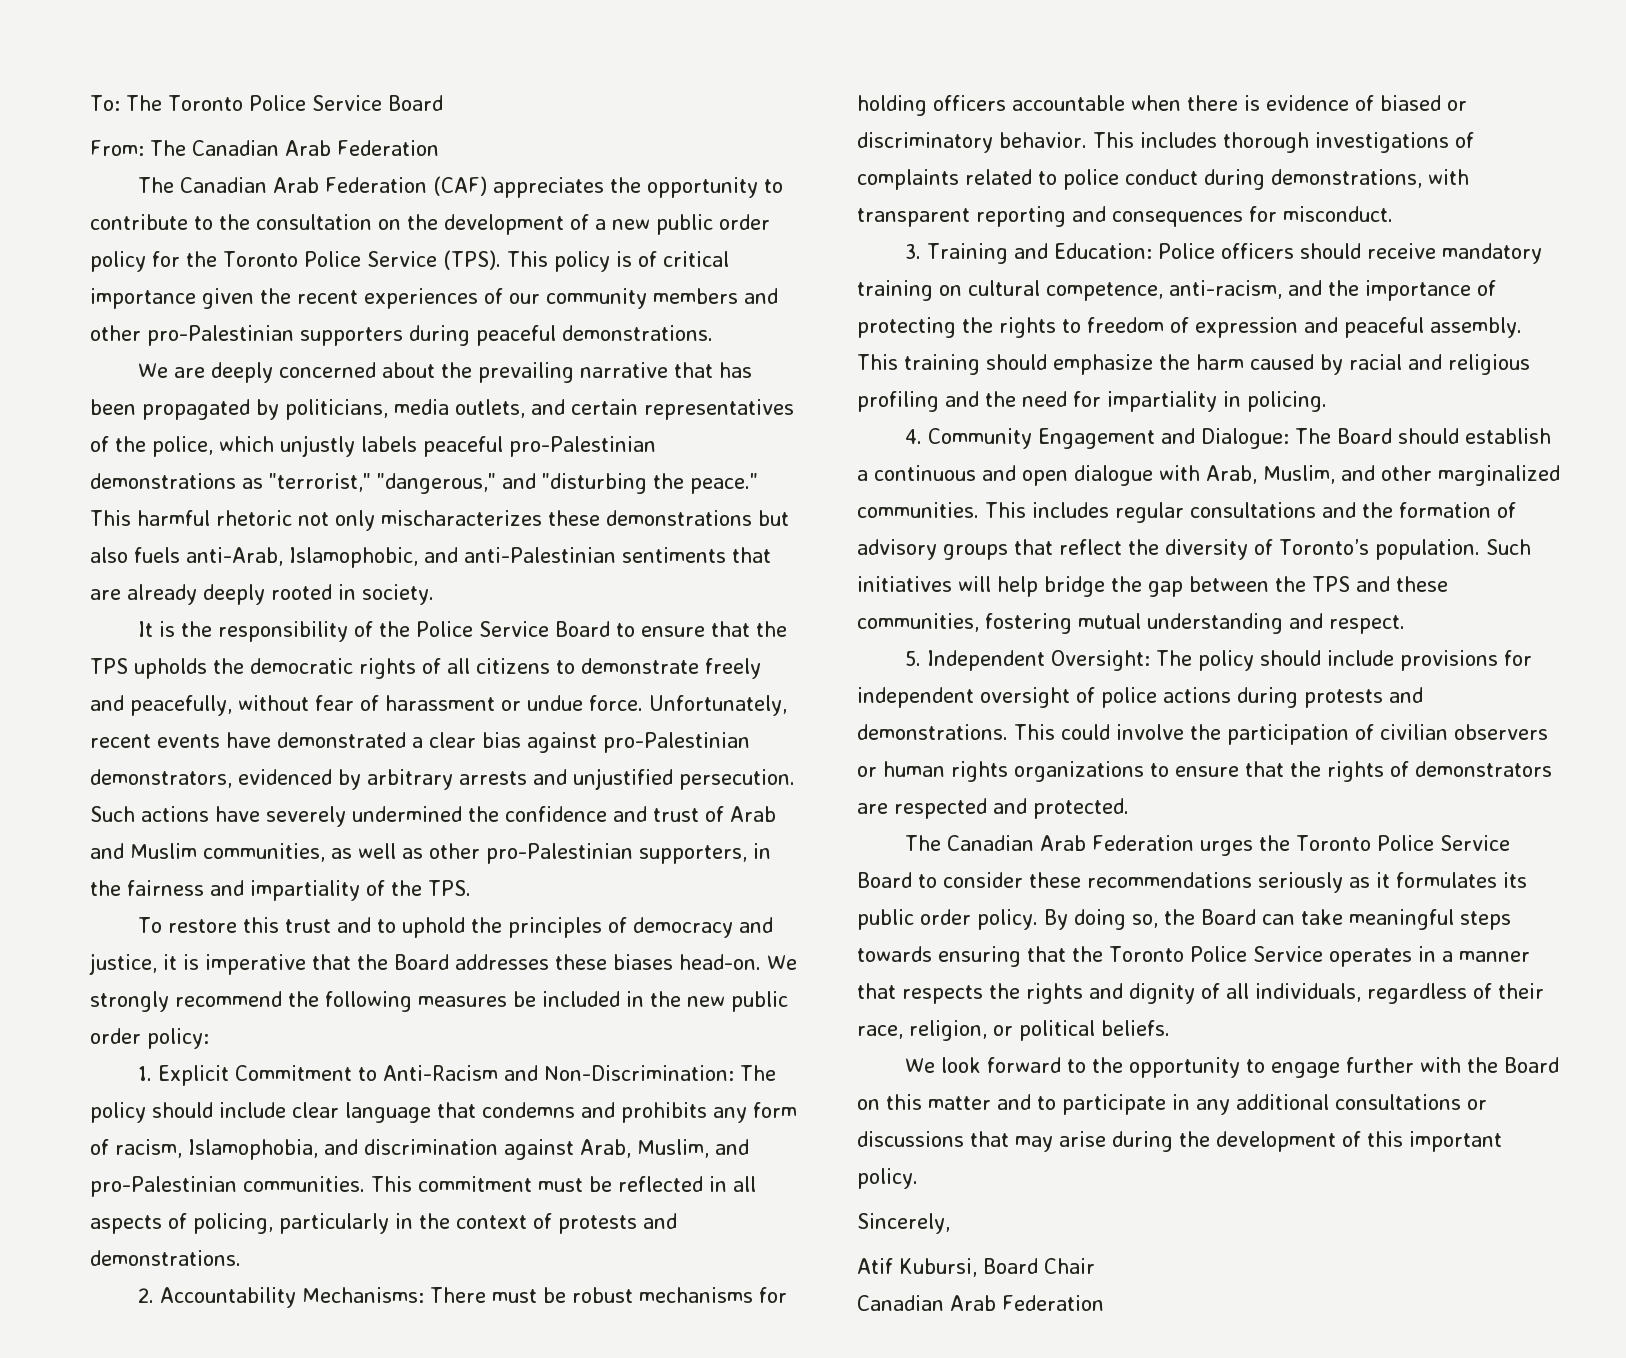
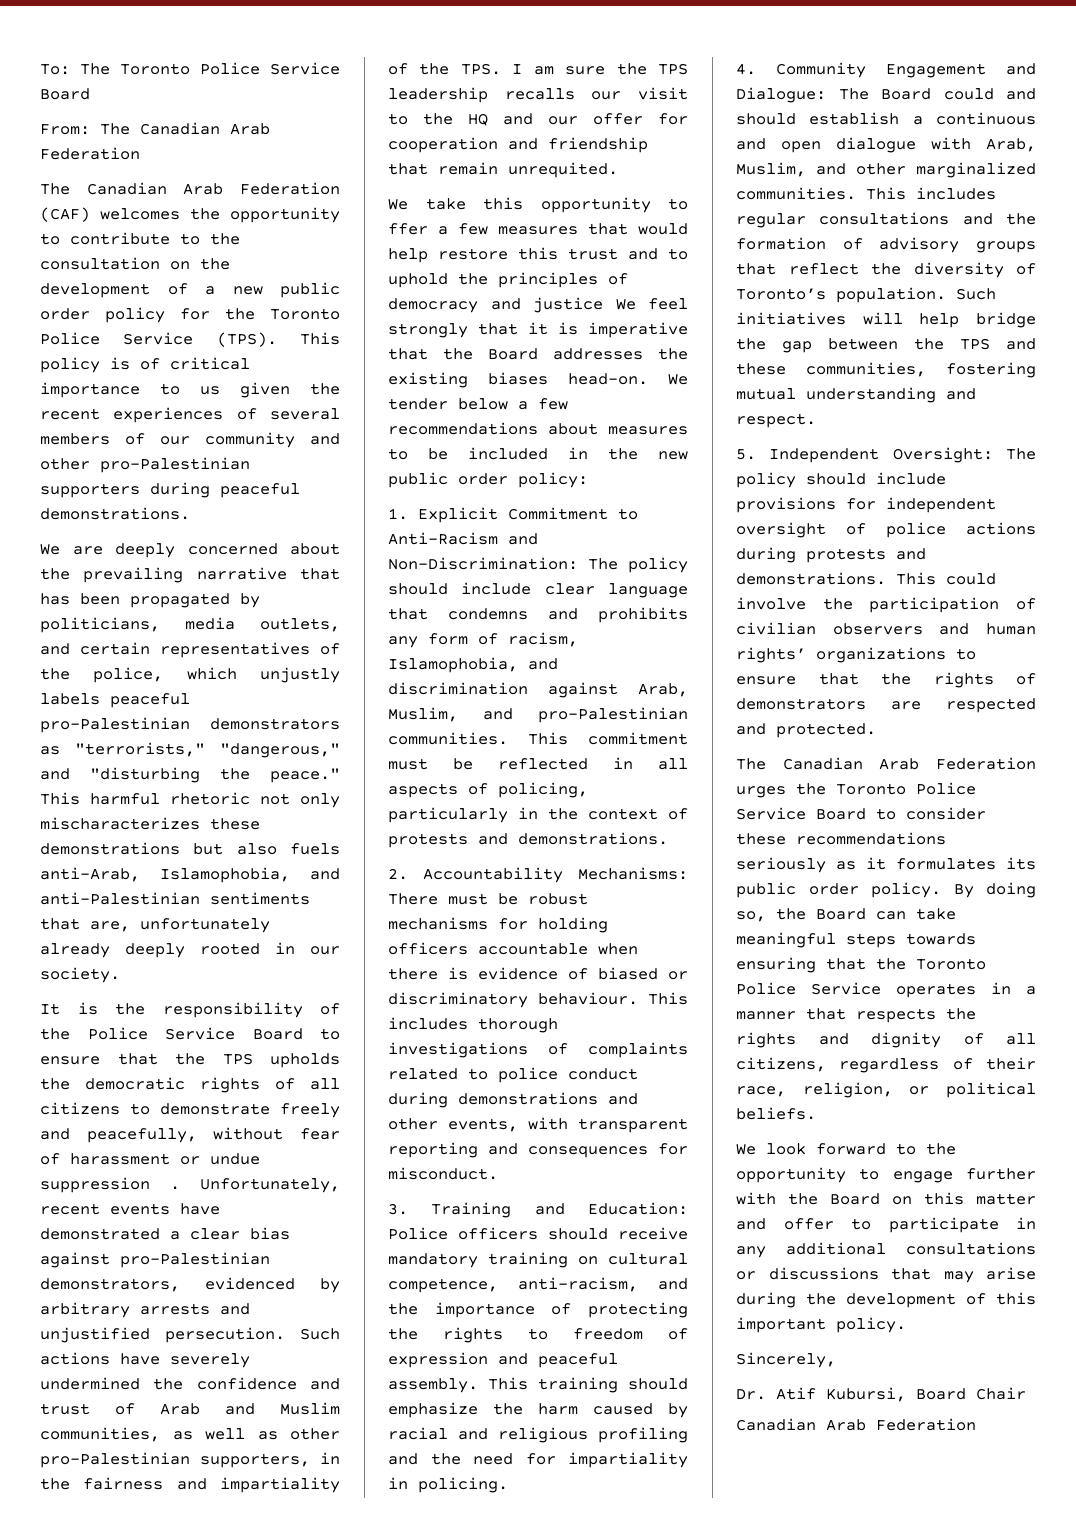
[493,177,605,198] appreciates -> [100,208,180,220] welcomes
(196, 298) none -> [160,383,220,395] to us
(503, 296) none -> [270,408,340,420] [40,433,145,445] several members of
[653,288,738,304] members -> (295, 440) none
[90,473,371,492] demonstrations as "terrorist," -> [210,718,340,730] [40,742,205,757] demonstrators as "terrorists,"
[289,547,418,568] Islamophobic, -> [160,867,290,883] Islamophobia,
[90,589,121,600] are -> [90,918,270,933] are, unfortunately
(356, 592) none -> [310,946,340,955] our
[589,695,643,711] force. -> [40,1177,180,1193] suppression .
[138,917,163,933] // To -> [512,63,688,75] [388,87,688,103] [388,113,688,126] [388,137,648,153] [388,162,618,178] [388,197,688,213] [388,223,688,235] [388,248,428,263] I am sure the TPS leadership recalls our visit to the HQ and our offer for cooperation and friendship that remain unrequited. // We take this opportunity to ffer a few measures that would help
[89,953,157,975] justice, -> [533,297,688,313] [388,323,518,338] justice We feel strongly that
[555,954,607,970] these -> [658,348,688,360] [388,372,468,388] the existing
[90,991,507,1012] strongly recommend the following measures -> [388,398,568,410] [388,422,688,435] [388,448,408,460] tender below a few recommendations about measures to
[999,132,1087,148] behavior. -> [538,992,638,1005] behaviour.
[1271,169,1422,188] demonstrations, -> [458,1092,638,1105] [388,1118,518,1132] demonstrations and other events,
(1393, 436) none -> [943,88,1036,100] could and
[857,761,1008,782] or human rights -> [939,623,1036,635] [736,647,806,663] and human rights’
[1255,983,1361,1002] individuals, -> [736,1057,826,1072] citizens,
(1031, 1102) none -> [783,1218,834,1230] offer
(950, 1223) none -> [736,1389,766,1400] Dr.

